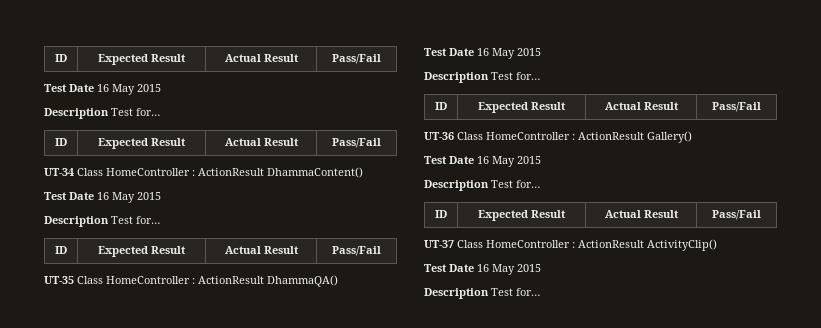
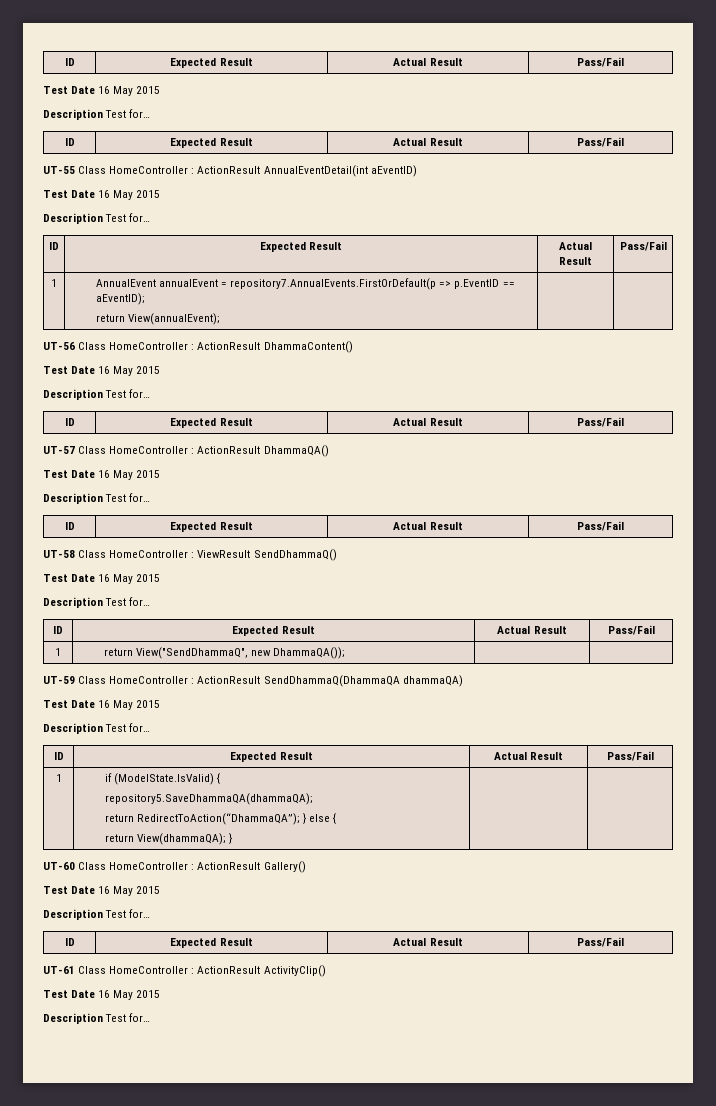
[44,168,74,176] UT-34 -> [43,165,417,177] [43,190,161,200] [43,213,151,224] [49,242,59,250] [259,242,343,252] [559,242,592,250] [559,257,592,265] [619,241,667,251] [51,279,57,287] [95,278,515,290] [95,293,145,305] [95,313,221,325] [43,342,75,350] UT-55 Class HomeController : ActionResult AnnualEventDetail(int aEventID) // Test Date 16 May 2015 // Description Test for… // ID | Expected Result | Actual Result | Pass/Fail // 1 | AnnualEvent annualEvent = repository7.AnnualEvents.FirstOrDefault(p => p.EventID == aEventID); // return View(annualEvent); | | // UT-56
[44,276,74,284] UT-35 -> [43,446,75,454] UT-57
[424,132,454,140] UT-36 -> [43,549,337,561] [43,574,161,584] [43,597,151,608] [53,626,63,634] [232,626,315,636] [497,626,567,634] [607,625,655,635] [55,648,61,656] [103,647,346,659] [43,675,463,687] [43,700,161,710] [43,723,151,734] [53,752,64,760] [230,752,313,762] [493,752,564,760] [606,751,654,761] [55,774,62,782] [104,773,221,785] [104,793,313,805] [104,813,337,825] [104,833,233,845] [43,862,75,870] UT-58 Class HomeController : ViewResult SendDhammaQ() // Test Date 16 May 2015 // Description Test for… // ID | Expected Result | Actual Result | Pass/Fail // 1 | return View("SendDhammaQ", new DhammaQA()); | | // UT-59 Class HomeController : ActionResult SendDhammaQ(DhammaQA dhammaQA) // Test Date 16 May 2015 // Description Test for… // ID | Expected Result | Actual Result | Pass/Fail // 1 | if (ModelState.IsValid) { // repository5.SaveDhammaQA(dhammaQA); // return RedirectToAction(“DhammaQA”); } else { // return View(dhammaQA); } | | // UT-60
[424,240,454,248] UT-37 -> [43,966,75,974] UT-61

